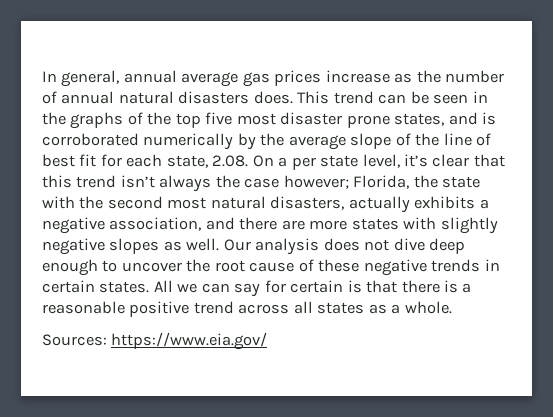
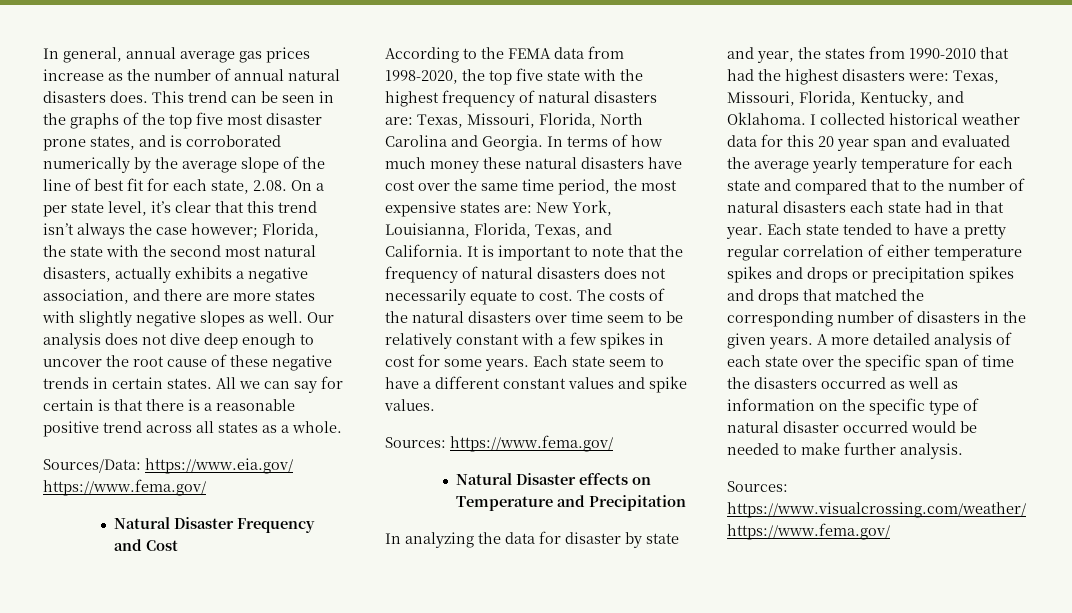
[42,332,268,350] Sources: https://www.eia.gov/ -> [43,458,293,474] [43,479,206,496] [113,517,315,533] [113,539,178,551] [385,46,624,63] [385,68,643,85] [385,90,657,107] [385,113,643,128] [385,134,663,151] [385,157,682,173] [385,179,677,195] [385,200,612,217] [385,223,612,238] [385,244,683,261] [385,266,666,283] [385,288,665,305] [385,311,683,323] [385,332,664,349] [385,354,664,371] [385,376,687,393] [384,399,435,411] [385,435,613,452] [455,473,651,485] [455,495,686,511] [385,531,679,548] [727,46,1009,63] [727,69,999,85] [727,90,964,107] [727,112,1020,125] [727,134,1010,151] [727,156,1013,173] [727,178,1025,195] [727,201,1004,213] [726,223,1006,239] [727,244,1022,261] [727,266,1014,283] [727,289,924,305] [727,310,1026,327] [727,332,1012,349] [727,354,1014,371] [727,377,958,389] [727,398,979,415] [727,421,977,433] [727,442,963,459] [727,481,788,492] [727,502,1026,518] [727,523,890,540] Sources/Data: https://www.eia.gov/ https://www.fema.gov/ // Natural Disaster Frequency and Cost // According to the FEMA data from 1998-2020, the top five state with the highest frequency of natural disasters are: Texas, Missouri, Florida, North Carolina and Georgia. In terms of how much money these natural disasters have cost over the same time period, the most expensive states are: New York, Louisianna, Florida, Texas, and California. It is important to note that the frequency of natural disasters does not necessarily equate to cost. The costs of the natural disasters over time seem to be relatively constant with a few spikes in cost for some years. Each state seem to have a different constant values and spike values. // Sources: https://www.fema.gov/ // Natural Disaster effects on Temperature and Precipitation // In analyzing the data for disaster by state and year, the states from 1990-2010 that had the highest disasters were: Texas, Missouri, Florida, Kentucky, and Oklahoma. I collected historical weather data for this 20 year span and evaluated the average yearly temperature for each state and compared that to the number of natural disasters each state had in that year. Each state tended to have a pretty regular correlation of either temperature spikes and drops or precipitation spikes and drops that matched the corresponding number of disasters in the given years. A more detailed analysis of each state over the specific span of time the disasters occurred as well as information on the specific type of natural disaster occurred would be needed to make further analysis. // Sources: https://www.visualcrossing.com/weather/ https://www.fema.gov/

